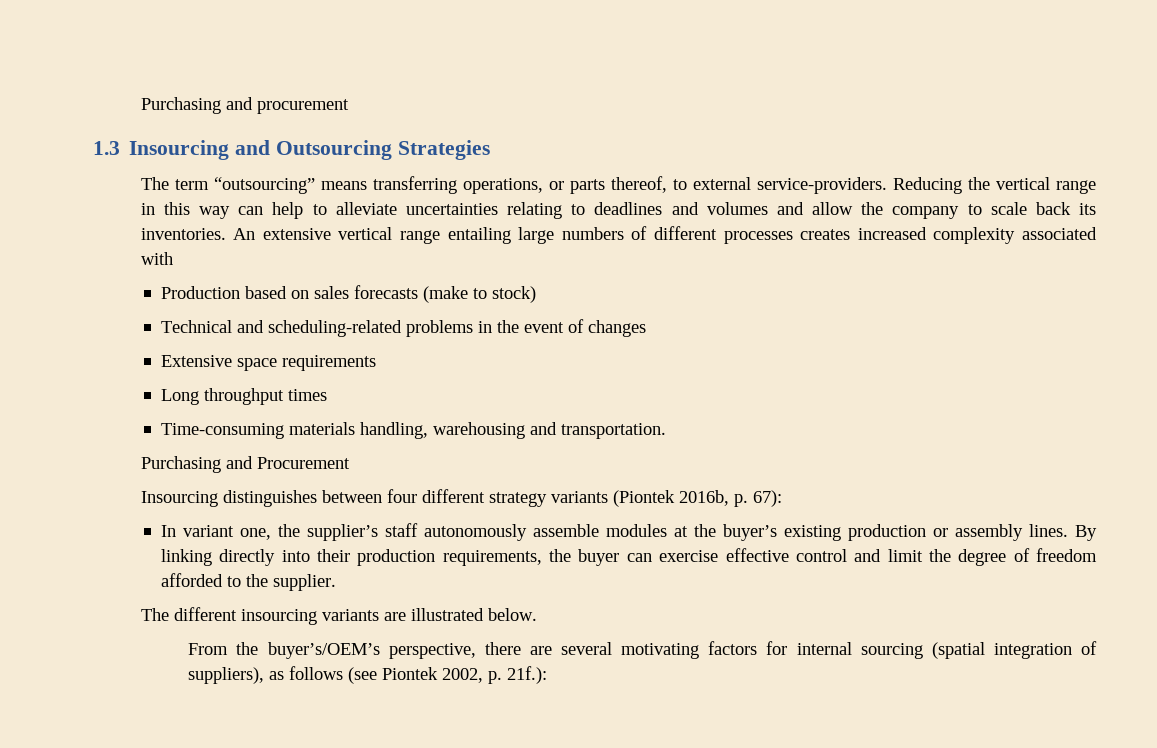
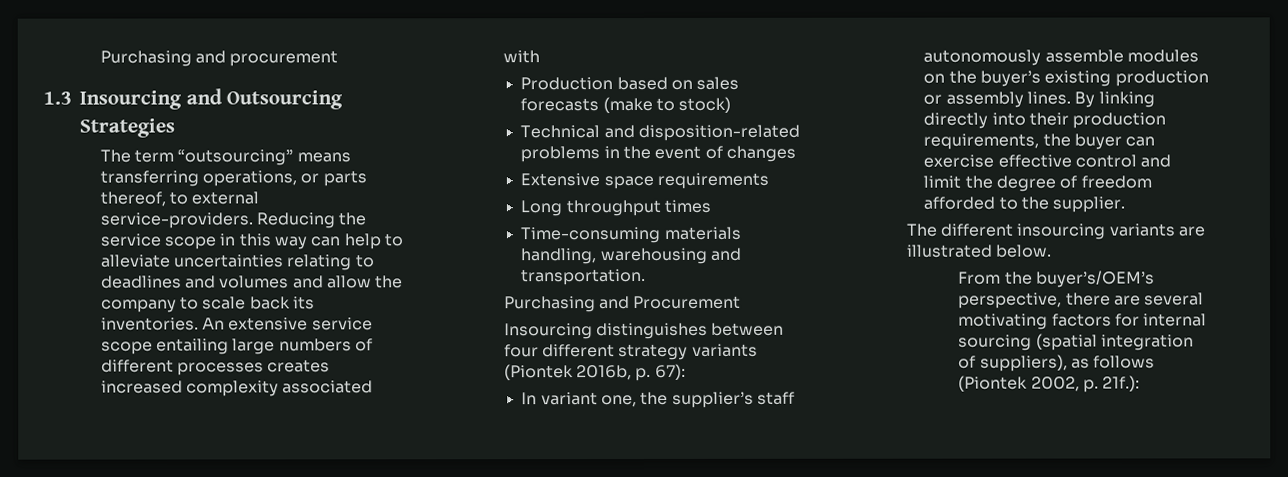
[995,177,1096,194] vertical range -> [99,233,218,250] service scope
[338,227,441,244] vertical range -> [311,317,373,331] [100,341,153,355] service scope
[268,320,403,337] scheduling-related -> [638,124,801,142] disposition-related
[674,526,689,537] at -> [923,73,946,84] on
[348,667,439,684] (see Piontek -> [958,375,1029,392] (Piontek

